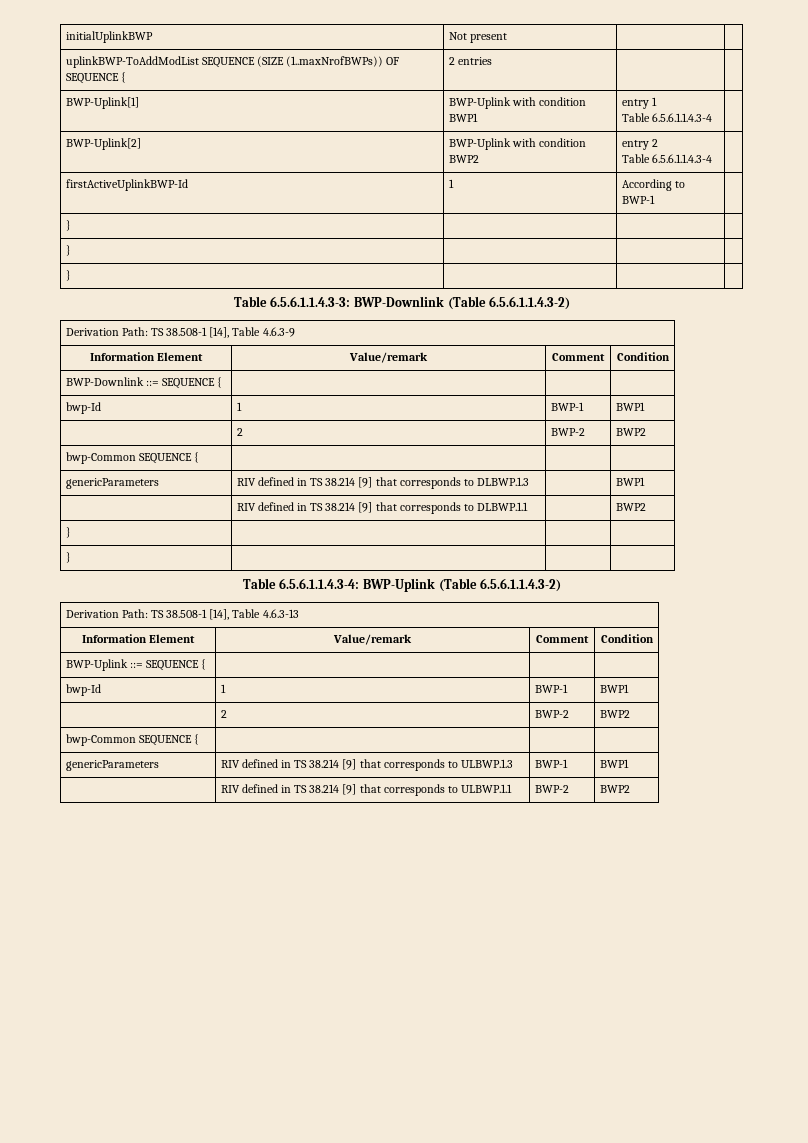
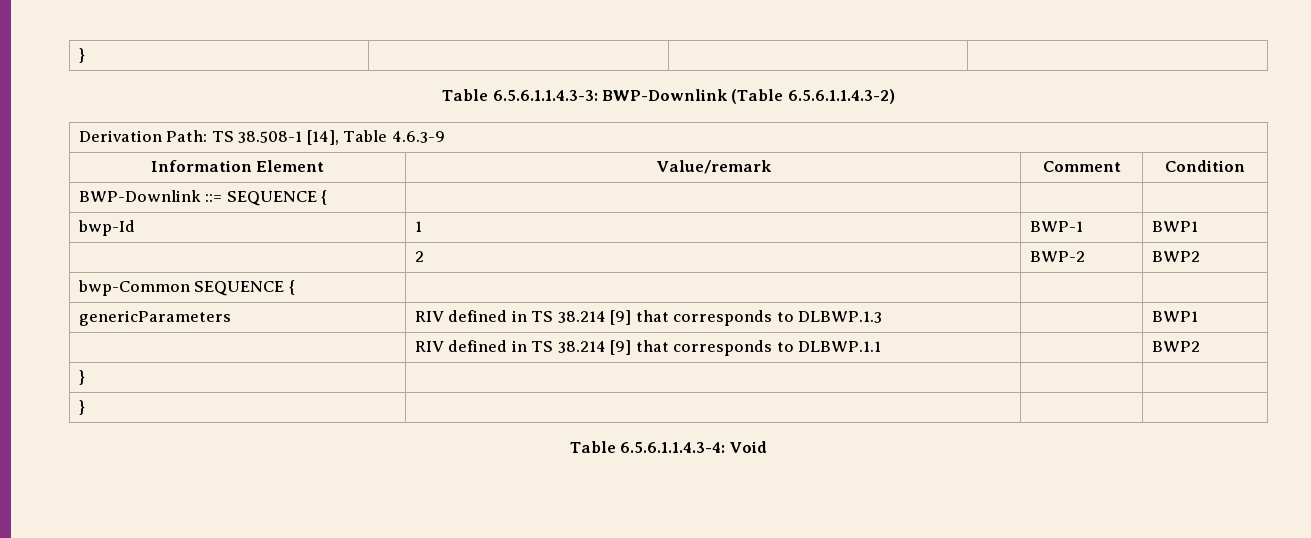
[65,31,153,43] [448,32,508,43] [65,56,400,68] [65,72,127,84] [448,57,493,65] [65,97,139,109] [448,97,587,109] [448,113,478,122] [621,97,658,109] [621,113,713,122] [65,138,141,150] [448,138,587,150] [448,155,479,163] [621,139,659,150] [621,154,713,163] [65,179,188,191] [448,179,454,188] [621,179,686,191] [621,195,655,204] [65,220,71,231] [65,245,71,256] initialUplinkBWP | Not present | | // uplinkBWP-ToAddModList SEQUENCE (SIZE (1..maxNrofBWPs)) OF SEQUENCE { | 2 entries | | // BWP-Uplink[1] | BWP-Uplink with condition BWP1 | entry 1 // Table 6.5.6.1.1.4.3-4 | // BWP-Uplink[2] | BWP-Uplink with condition BWP2 | entry 2 // Table 6.5.6.1.1.4.3-4 | // firstActiveUplinkBWP-Id | 1 | According to BWP-1 | // } | | | // } | | | // -> (79, 55) none
[363,578,562,592] [65,609,299,620] [81,634,196,643] [333,634,412,645] [536,635,589,643] [600,634,654,643] [65,659,207,671] [65,684,101,696] [220,684,226,693] [534,684,568,693] [599,684,629,693] [220,710,227,718] [534,710,569,718] [599,710,630,718] [65,734,200,746] [65,760,159,771] [220,759,513,771] [534,759,568,768] [599,759,629,768] [220,784,512,796] [534,785,569,793] [599,785,630,793] BWP-Uplink (Table 6.5.6.1.1.4.3-2) // Derivation Path: TS 38.508-1 [14], Table 4.6.3-13 // Information Element | Value/remark | Comment | Condition // BWP-Uplink ::= SEQUENCE { | | | // bwp-Id | 1 | BWP-1 | BWP1 // | 2 | BWP-2 | BWP2 // bwp-Common SEQUENCE { | | | // genericParameters | RIV defined in TS 38.214 [9] that corresponds to ULBWP.1.3 | BWP-1 | BWP1 // | RIV defined in TS 38.214 [9] that corresponds to ULBWP.1.1 | BWP-2 | BWP2 -> [729,441,768,453] Void

